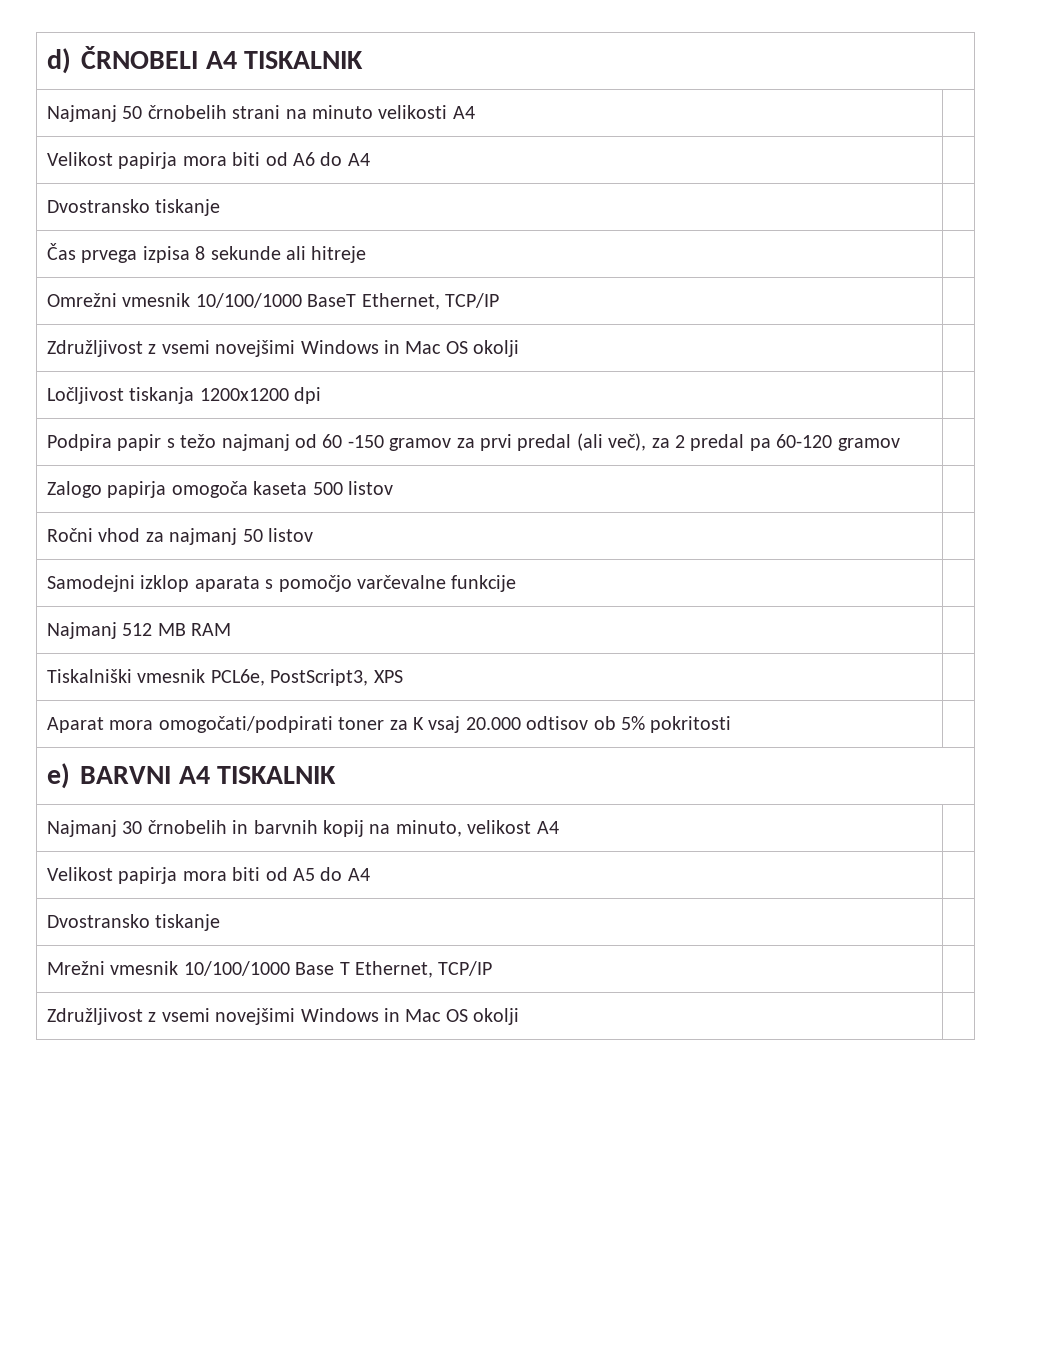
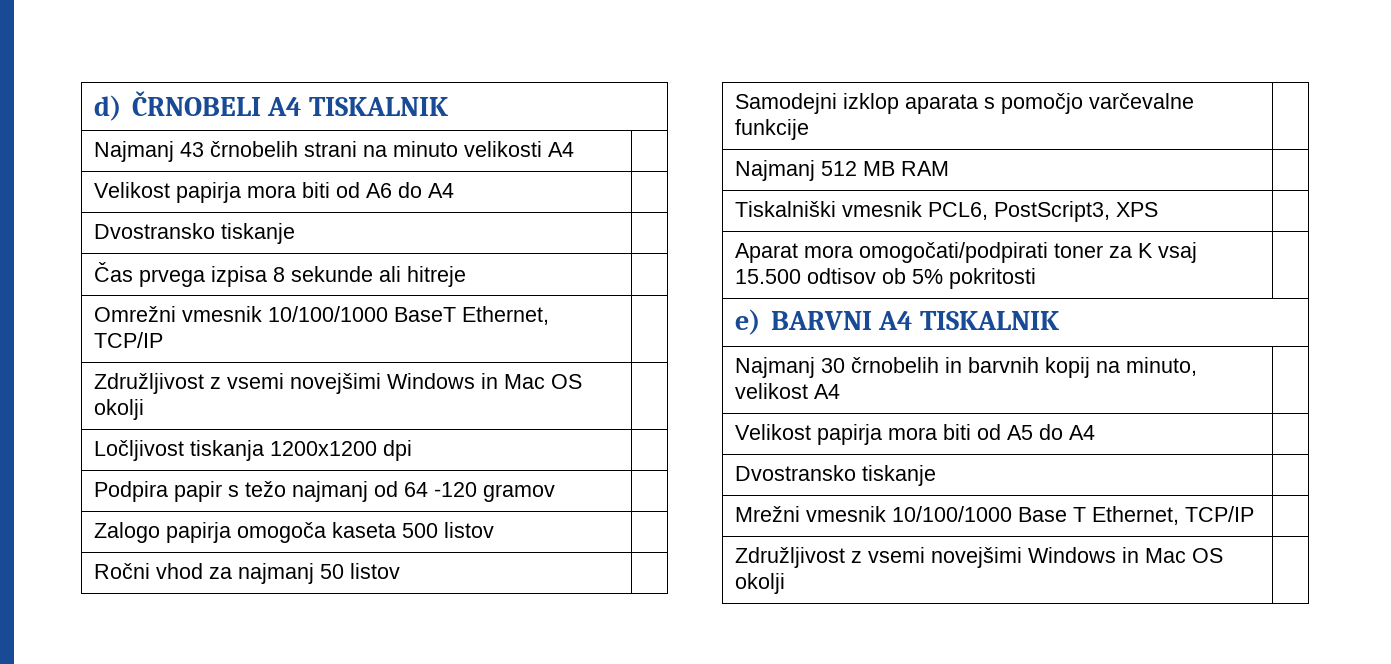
[122,106,143,119] 50 -> [180,142,205,157] 43
[322,433,833,451] 60 -150 gramov za prvi predal (ali več), za 2 predal pa 60-120 -> [404,482,478,497] 64 -120
[210,669,265,686] PCL6e, -> [928,202,989,220] PCL6,
[465,717,521,730] 20.000 -> [735,269,802,284] 15.500

